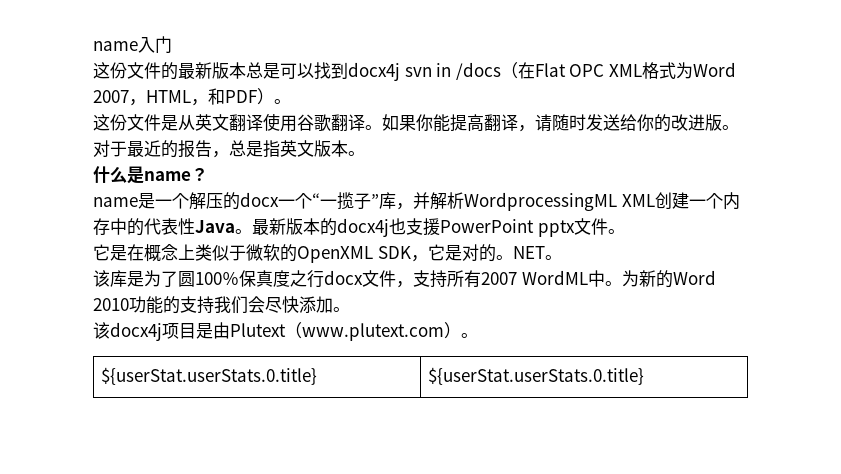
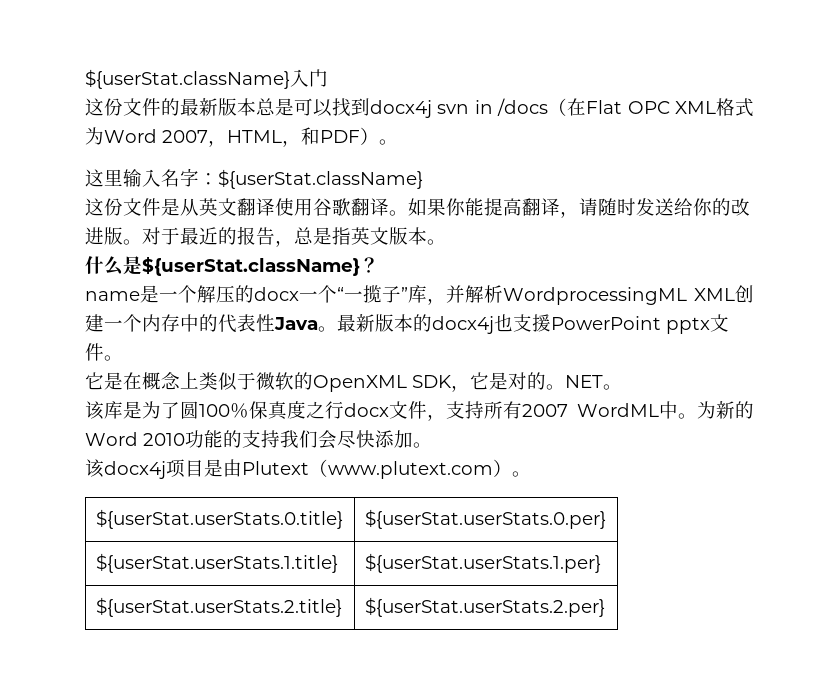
[93,41,138,51] name -> [85,69,290,89] ${userStat.className}
(291, 101) none -> [85,168,423,189] // 这里输入名字：${userStat.className}
[144,171,191,181] name -> [142,256,360,276] ${userStat.className}
[428,367,645,385] ${userStat.userStats.0.title} -> [364,509,606,529] [95,553,338,573] [364,553,601,573] [95,597,342,617] [364,597,605,617] ${userStat.userStats.0.per} // ${userStat.userStats.1.title} | ${userStat.userStats.1.per} // ${userStat.userStats.2.title} | ${userStat.userStats.2.per}

